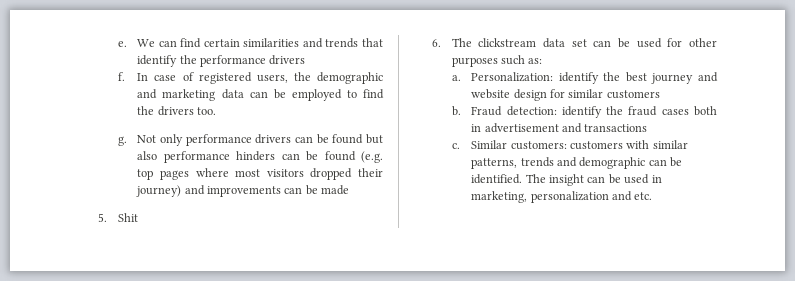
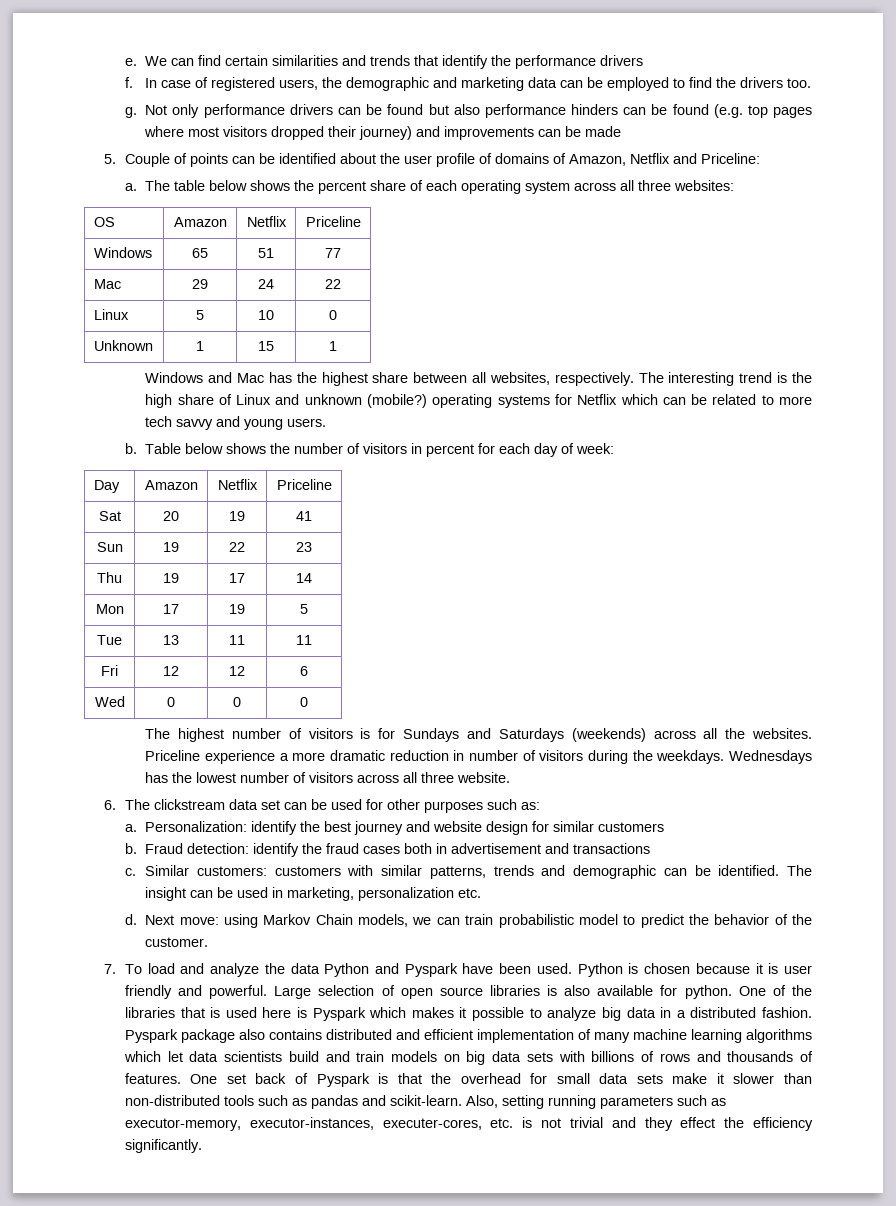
[117,213,138,222] Shit -> [124,153,760,167] [124,180,735,194] [93,217,115,227] [173,217,227,227] [246,216,287,227] [305,216,361,227] [93,247,152,258] [192,248,208,258] [258,248,274,258] [325,248,341,258] [93,279,121,289] [192,279,208,289] [258,279,274,289] [325,279,341,289] [93,309,129,320] [196,310,204,320] [258,310,274,320] [329,310,337,320] [93,340,153,351] [196,341,204,351] [258,341,274,351] [329,341,337,351] [145,372,812,386] [145,394,812,408] [145,416,327,430] [124,443,615,457] [93,480,120,493] [144,480,198,490] [217,479,258,490] [276,479,332,490] [98,511,121,521] [163,511,179,521] [229,511,245,521] [296,511,312,521] [96,542,123,552] [163,542,179,552] [229,542,245,552] [296,542,312,552] [97,572,122,583] [163,573,179,583] [229,573,245,583] [296,573,312,583] [95,604,124,614] [163,604,179,614] [229,604,245,614] [300,604,308,614] [97,635,122,645] [163,635,179,645] [229,635,245,645] [296,635,312,645] [101,665,118,676] [163,666,179,676] [229,666,245,676] [300,666,308,676] [94,696,125,707] [167,697,175,707] [233,697,241,707] [300,697,308,707] [145,728,812,742] [145,750,813,764] [145,772,511,783] Couple of points can be identified about the user profile of domains of Amazon, Netflix and Priceline: // a. The table below shows the percent share of each operating system across all three websites: // OS | Amazon | Netflix | Priceline // Windows | 65 | 51 | 77 // Mac | 29 | 24 | 22 // Linux | 5 | 10 | 0 // Unknown | 1 | 15 | 1 // Windows and Mac has the highest share between all websites, respectively. The interesting trend is the high share of Linux and unknown (mobile?) operating systems for Netflix which can be related to more tech savvy and young users. // b. Table below shows the number of visitors in percent for each day of week: // Day | Amazon | Netflix | Priceline // Sat | 20 | 19 | 41 // Sun | 19 | 22 | 23 // Thu | 19 | 17 | 14 // Mon | 17 | 19 | 5 // Tue | 13 | 11 | 11 // Fri | 12 | 12 | 6 // Wed | 0 | 0 | 0 // The highest number of visitors is for Sundays and Saturdays (weekends) across all the websites. Priceline experience a more dramatic reduction in number of visitors during the weekdays. Wednesdays has the lowest number of visitors across all three website.
[612,191,653,201] and etc. -> [458,888,482,898] [124,914,812,928] [145,937,209,947] [104,963,812,977] [124,985,812,999] [124,1007,813,1021] [124,1029,812,1043] [123,1051,813,1065] [124,1073,812,1087] [124,1095,726,1109] [124,1117,814,1131] [124,1139,202,1153] etc. // d. Next move: using Markov Chain models, we can train probabilistic model to predict the behavior of the customer. // 7. To load and analyze the data Python and Pyspark have been used. Python is chosen because it is user friendly and powerful. Large selection of open source libraries is also available for python. One of the libraries that is used here is Pyspark which makes it possible to analyze big data in a distributed fashion. Pyspark package also contains distributed and efficient implementation of many machine learning algorithms which let data scientists build and train models on big data sets with billions of rows and thousands of features. One set back of Pyspark is that the overhead for small data sets make it slower than non-distributed tools such as pandas and scikit-learn. Also, setting running parameters such as executor-memory, executor-instances, executer-cores, etc. is not trivial and they effect the efficiency significantly.

